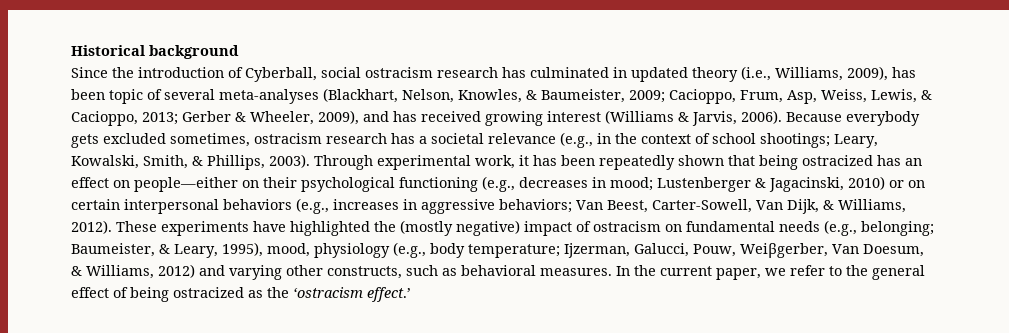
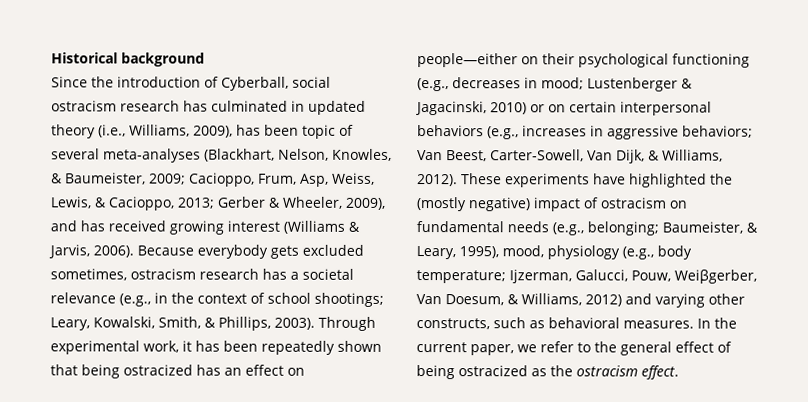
[293,287,411,302] ‘ostracism effect.’ -> [576,365,679,380] ostracism effect.

